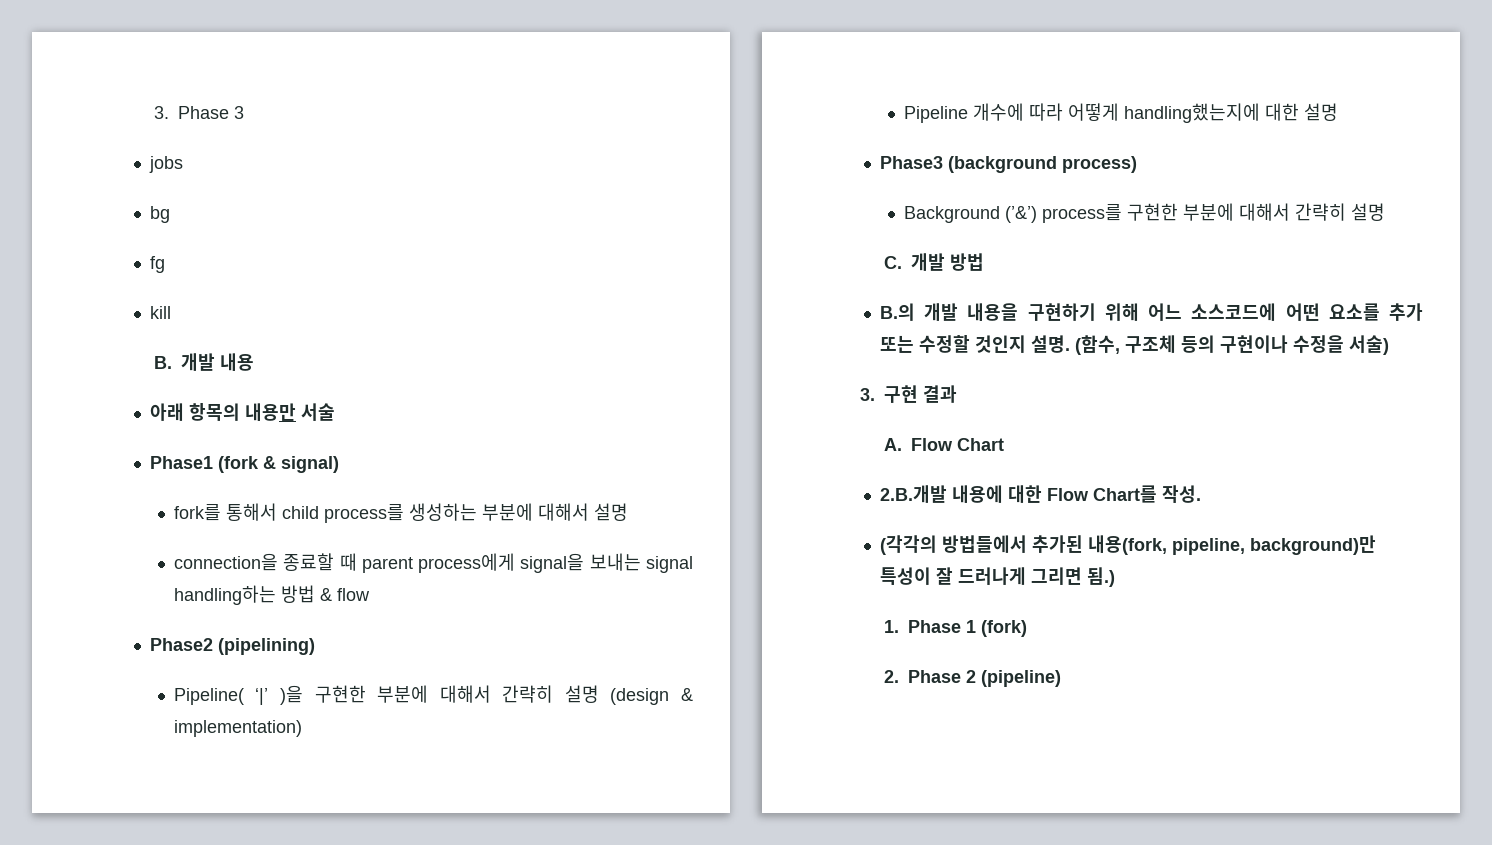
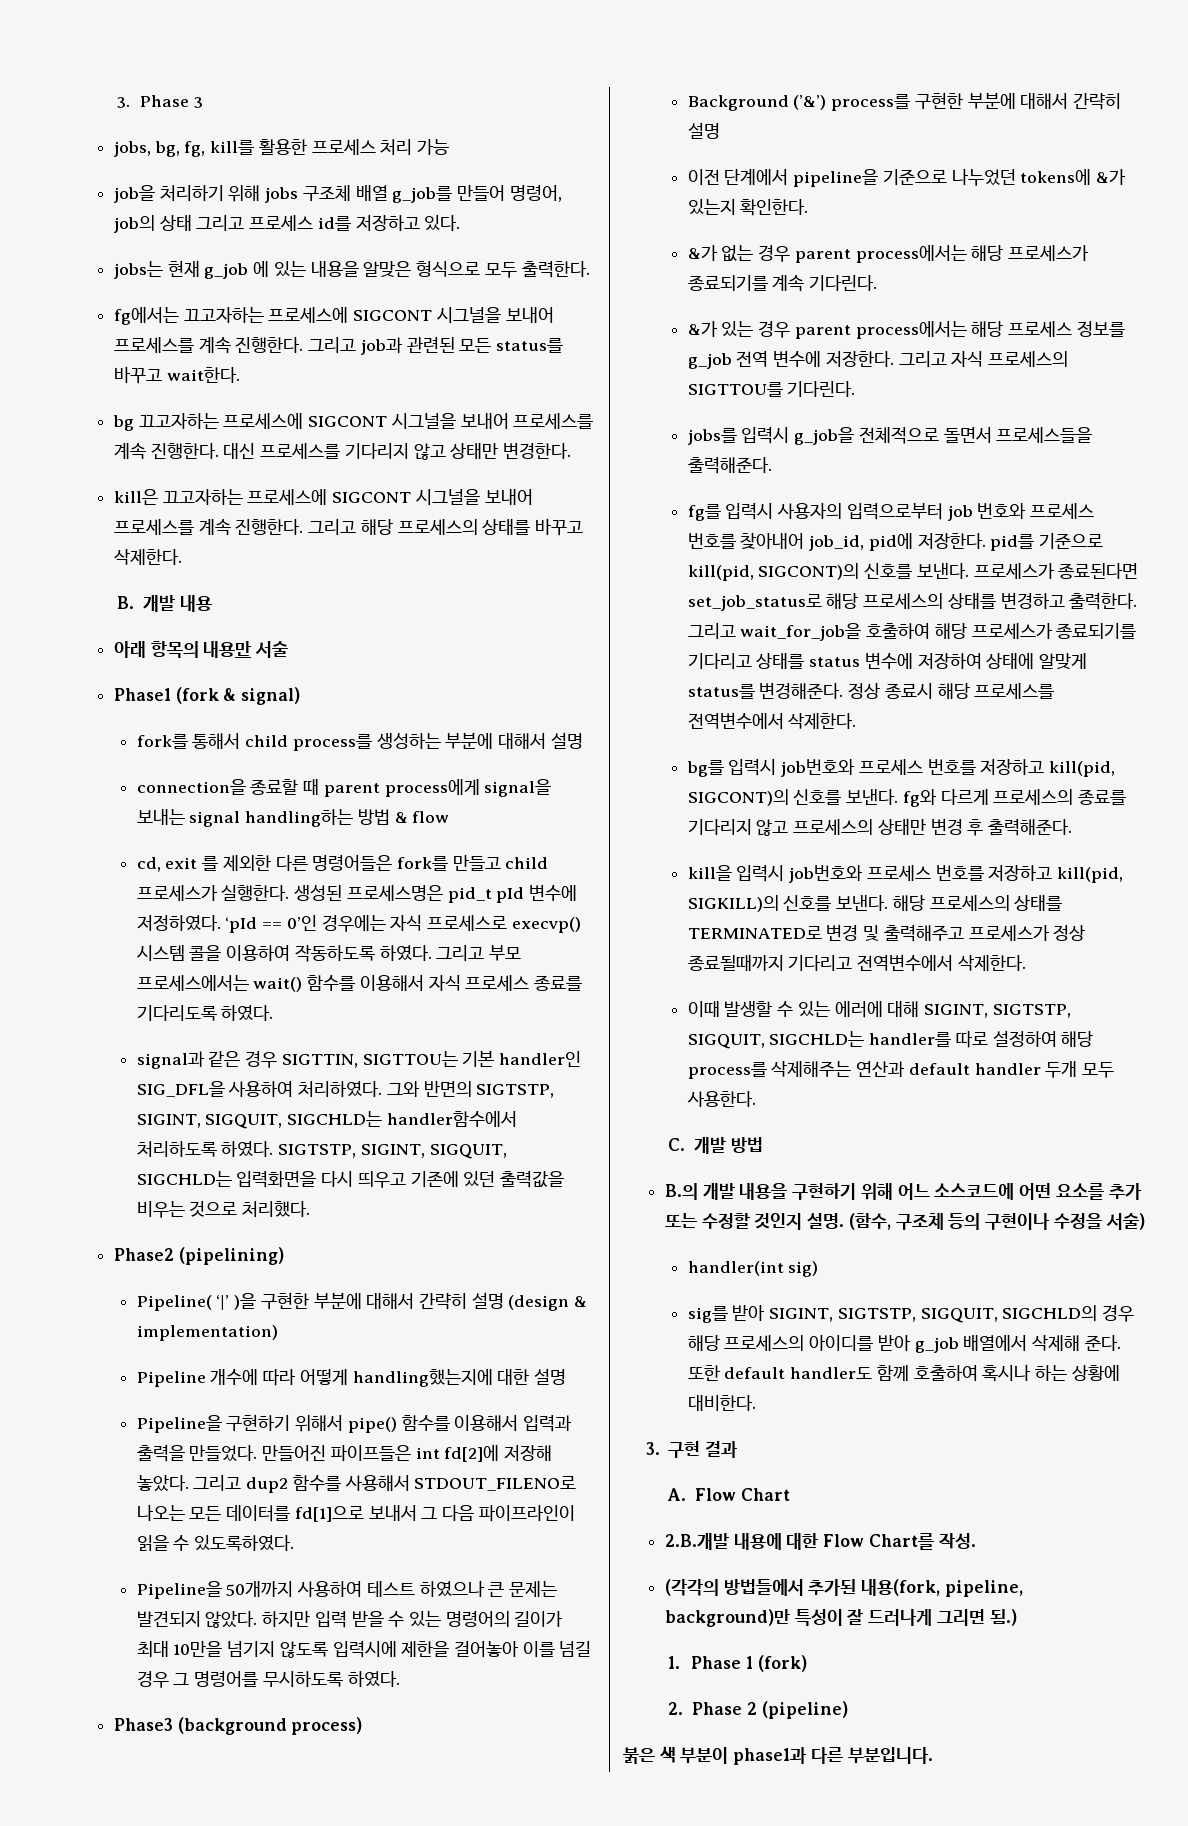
[148,156,183,173] [149,206,170,223] [149,256,165,273] [149,306,171,319] jobs // bg // fg // kill -> [113,139,450,157] [113,185,562,203] [113,214,461,233] [113,260,590,279] [113,307,554,325] [113,336,564,355] [113,366,240,384] [112,413,594,431] [113,442,572,460] [113,489,533,505] [113,518,584,536] [113,549,182,565] jobs, bg, fg, kill를 활용한 프로세스 처리 가능 // job을 처리하기 위해 jobs 구조체 배열 g_job를 만들어 명령어, job의 상태 그리고 프로세스 id를 저장하고 있다. // jobs는 현재 g_job 에 있는 내용을 알맞은 형식으로 모두 출력한다. // fg에서는 끄고자하는 프로세스에 SIGCONT 시그널을 보내어 프로세스를 계속 진행한다. 그리고 job과 관련된 모든 status를 바꾸고 wait한다. // bg 끄고자하는 프로세스에 SIGCONT 시그널을 보내어 프로세스를 계속 진행한다. 대신 프로세스를 기다리지 않고 상태만 변경한다. // kill은 끄고자하는 프로세스에 SIGCONT 시그널을 보내어 프로세스를 계속 진행한다. 그리고 해당 프로세스의 상태를 바꾸고 삭제한다.
(370, 594) none -> [136,855,549,872] [136,884,578,903] [136,915,581,933] [136,944,522,962] [136,975,583,992] [136,1005,274,1021] [136,1050,582,1069] [136,1081,555,1098] [136,1111,517,1129] [136,1141,507,1159] [136,1170,565,1188] [136,1201,311,1218] // cd, exit 를 제외한 다른 명령어들은 fork를 만들고 child 프로세스가 실행한다. 생성된 프로세스명은 pid_t pId 변수에 저정하였다. ‘pId == 0’인 경우에는 자식 프로세스로 execvp() 시스템 콜을 이용하여 작동하도록 하였다. 그리고 부모 프로세스에서는 wait() 함수를 이용해서 자식 프로세스 종료를 기다리도록 하였다. // signal과 같은 경우 SIGTTIN, SIGTTOU는 기본 handler인 SIG_DFL을 사용하여 처리하였다. 그와 반면의 SIGTSTP, SIGINT, SIGQUIT, SIGCHLD는 handler함수에서 처리하도록 하였다. SIGTSTP, SIGINT, SIGQUIT, SIGCHLD는 입력화면을 다시 띄우고 기존에 있던 출력값을 비우는 것으로 처리했다.
(1338, 112) none -> [136,1414,573,1433] [136,1445,553,1462] [136,1475,577,1493] [136,1504,575,1522] [136,1535,295,1552] [136,1580,558,1599] [136,1611,564,1628] [136,1641,592,1658] [136,1671,400,1688] // Pipeline을 구현하기 위해서 pipe() 함수를 이용해서 입력과 출력을 만들었다. 만들어진 파이프들은 int fd[2]에 저장해 놓았다. 그리고 dup2 함수를 사용해서 STDOUT_FILENO로 나오는 모든 데이터를 fd[1]으로 보내서 그 다음 파이프라인이 읽을 수 있도록하였다. // Pipeline을 50개까지 사용하여 테스트 하였으나 큰 문제는 발견되지 않았다. 하지만 입력 받을 수 있는 명령어의 길이가 최대 10만을 넘기지 않도록 입력시에 제한을 걸어놓아 이를 넘길 경우 그 명령어를 무시하도록 하였다.
(1385, 212) none -> [687,168,1127,187] [687,199,809,216] [687,245,1090,263] [687,274,878,292] [687,321,1125,339] [687,350,1069,369] [687,381,856,397] [687,427,1093,445] [687,457,772,474] [687,503,1095,521] [687,533,1104,551] [687,563,1139,581] [687,592,1138,611] [687,623,1137,641] [687,652,1088,669] [687,682,1055,699] [687,712,857,729] [686,759,1116,777] [687,789,1127,807] [687,818,1073,836] [687,865,1124,883] [687,894,1063,912] [687,924,1086,942] [687,954,1026,971] [687,1000,1071,1018] [687,1030,1094,1049] [687,1061,1115,1079] [686,1091,756,1107] // 이전 단계에서 pipeline을 기준으로 나누었던 tokens에 &가 있는지 확인한다. // &가 없는 경우 parent process에서는 해당 프로세스가 종료되기를 계속 기다린다. // &가 있는 경우 parent process에서는 해당 프로세스 정보를 g_job 전역 변수에 저장한다. 그리고 자식 프로세스의 SIGTTOU를 기다린다. // jobs를 입력시 g_job을 전체적으로 돌면서 프로세스들을 출력해준다. // fg를 입력시 사용자의 입력으로부터 job 번호와 프로세스 번호를 찾아내어 job_id, pid에 저장한다. pid를 기준으로 kill(pid, SIGCONT)의 신호를 보낸다. 프로세스가 종료된다면 set_job_status로 해당 프로세스의 상태를 변경하고 출력한다. 그리고 wait_for_job을 호출하여 해당 프로세스가 종료되기를 기다리고 상태를 status 변수에 저장하여 상태에 알맞게 status를 변경해준다. 정상 종료시 해당 프로세스를 전역변수에서 삭제한다. // bg를 입력시 job번호와 프로세스 번호를 저장하고 kill(pid, SIGCONT)의 신호를 보낸다. fg와 다르게 프로세스의 종료를 기다리지 않고 프로세스의 상태만 변경 후 출력해준다. // kill을 입력시 job번호와 프로세스 번호를 저장하고 kill(pid, SIGKILL)의 신호를 보낸다. 해당 프로세스의 상태를 TERMINATED로 변경 및 출력해주고 프로세스가 정상 종료될때까지 기다리고 전역변수에서 삭제한다. // 이때 발생할 수 있는 에러에 대해 SIGINT, SIGTSTP, SIGQUIT, SIGCHLD는 handler를 따로 설정하여 해당 process를 삭제해주는 연산과 default handler 두개 모두 사용한다.
(1389, 345) none -> [687,1261,819,1277] [687,1305,1135,1323] [687,1335,1121,1353] [687,1364,1120,1382] [687,1395,756,1411] // handler(int sig) // sig를 받아 SIGINT, SIGTSTP, SIGQUIT, SIGCHLD의 경우 해당 프로세스의 아이디를 받아 g_job 배열에서 삭제해 준다. 또한 default handler도 함께 호출하여 혹시나 하는 상황에 대비한다.
(1062, 678) none -> [623,1746,933,1765] // 붉은 색 부분이 phase1과 다른 부분입니다.

